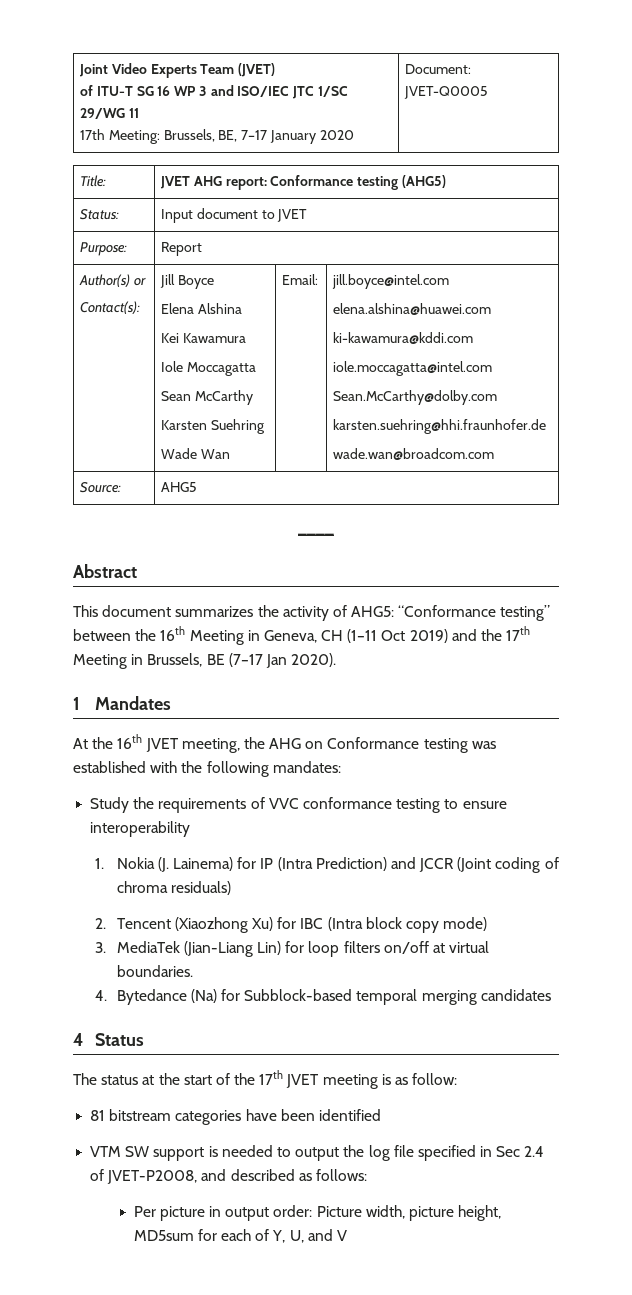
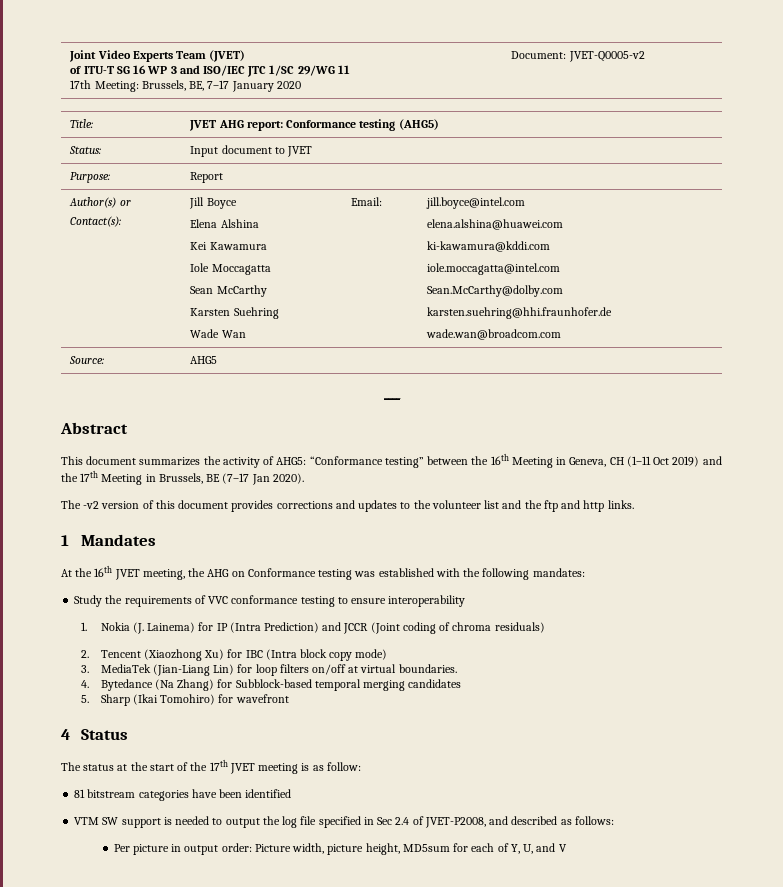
[403,86,488,99] JVET-Q0005 -> [568,51,645,62] JVET-Q0005-v2
(337, 660) none -> [61,500,634,512] // The -v2 version of this document provides corrections and updates to the volunteer list and the ftp and http links.
[190,989,217,1003] (Na) -> [154,679,215,691] (Na Zhang)
(551, 995) none -> [80,694,289,706] // 5. Sharp (Ikai Tomohiro) for wavefront

